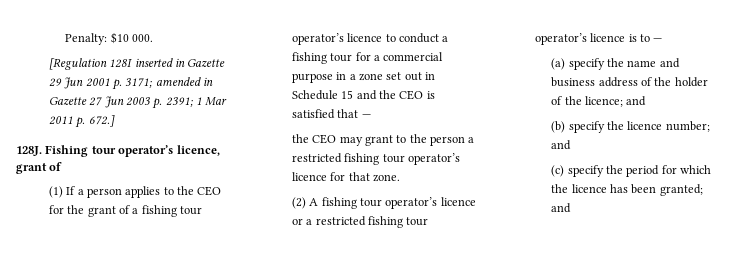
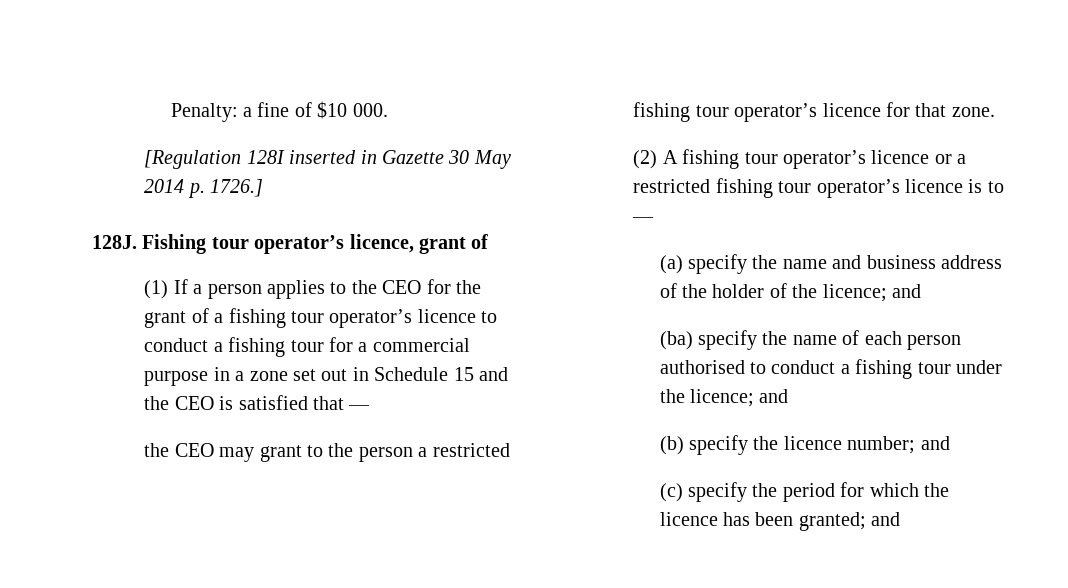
(108, 39) none -> [242,102,312,117] a fine of
[48,77,214,90] [48,96,228,109] [48,115,115,128] 29 Jun 2001 p. 3171; amended in Gazette 27 Jun 2003 p. 2391; 1 Mar 2011 p. 672.] -> [448,150,511,169] [144,179,264,198] 30 May 2014 p. 1726.]
(647, 101) none -> [659,330,961,350] [659,359,1002,379] [659,389,789,407] // (ba) specify the name of each person authorised to conduct a fishing tour under the licence; and

